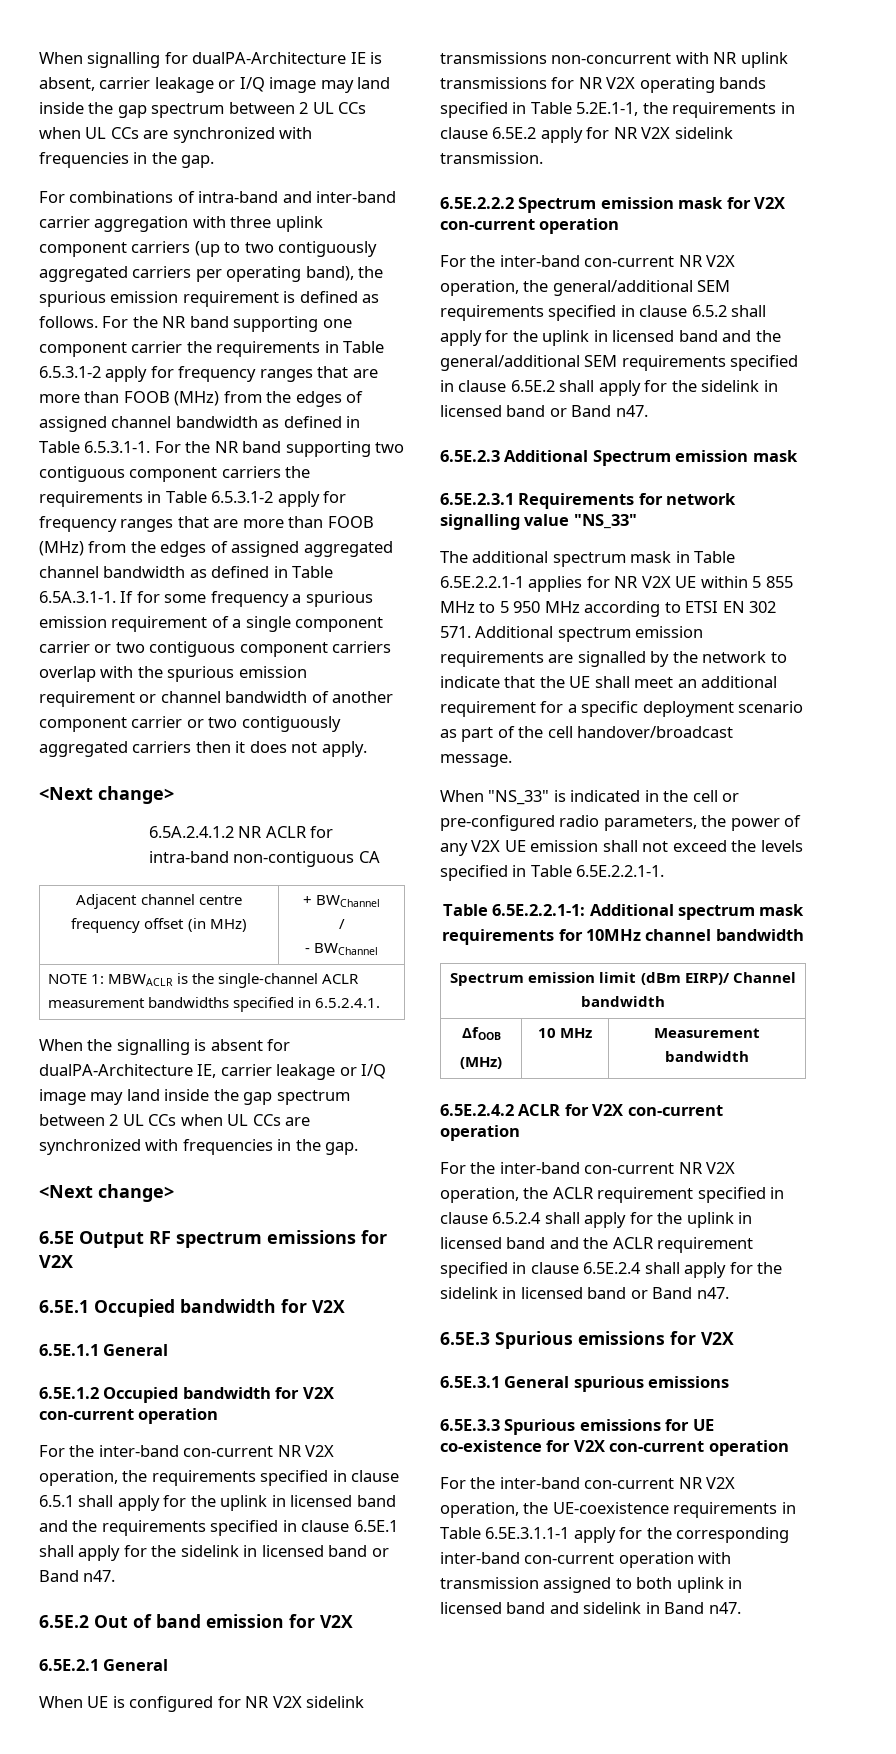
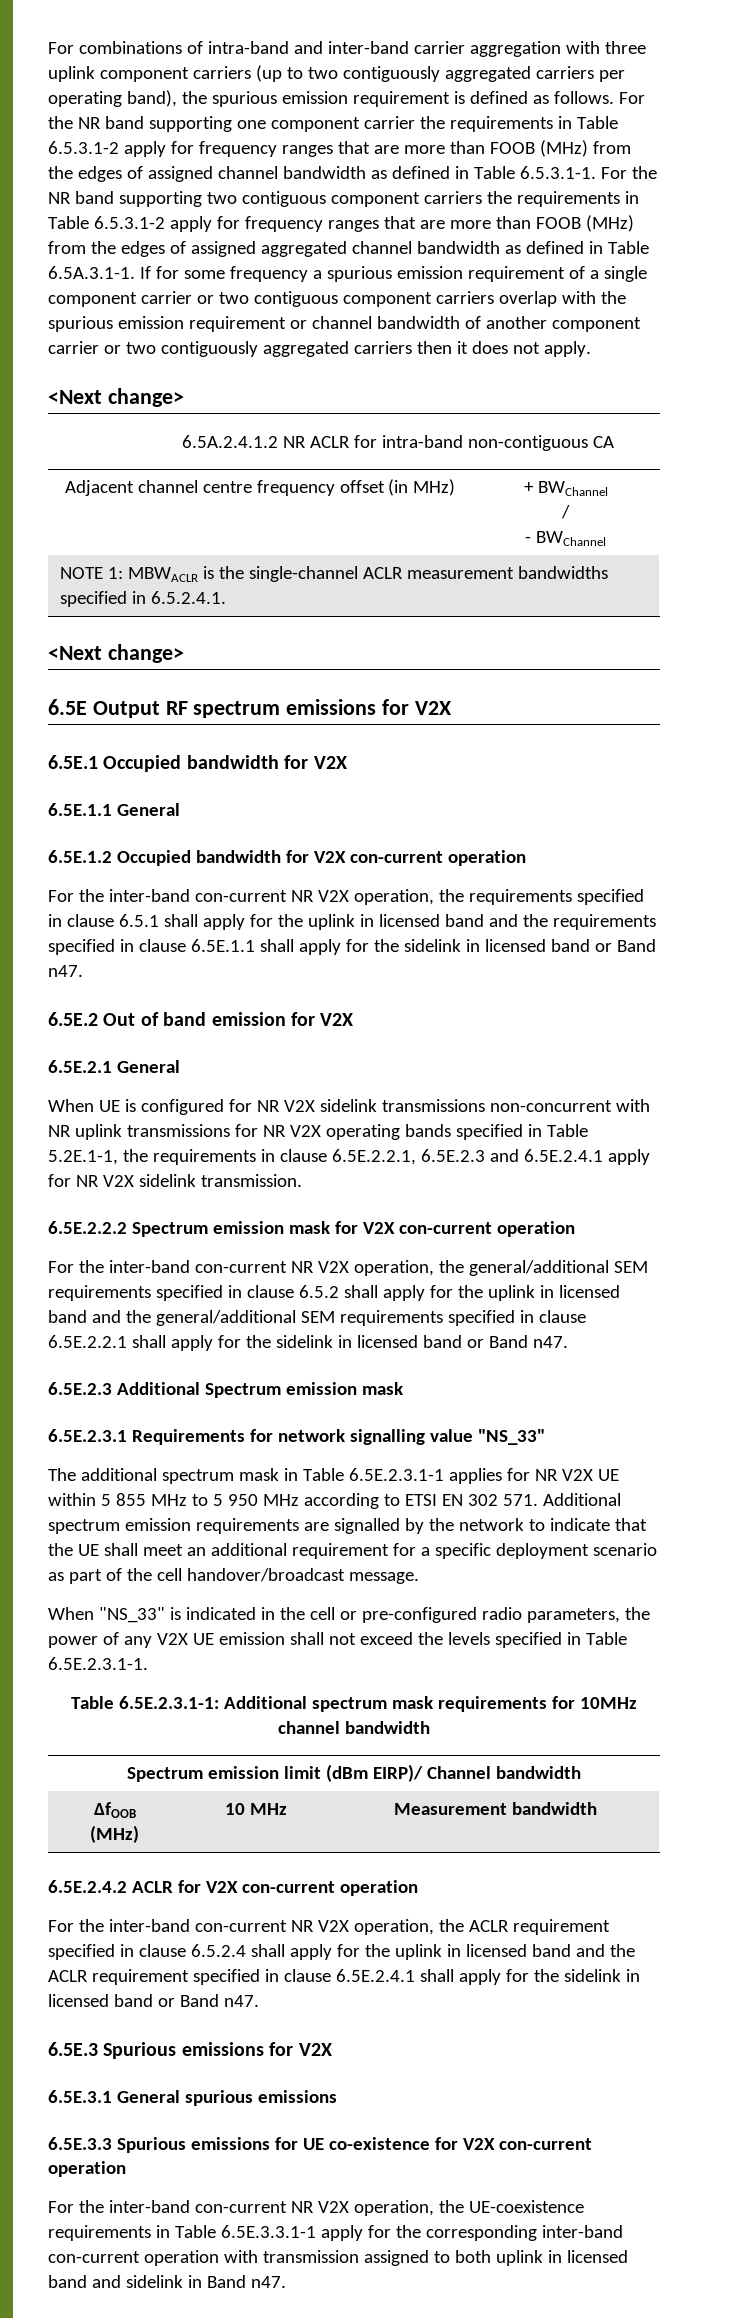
[39,52,383,68] [39,77,391,93] [39,102,367,118] [39,127,313,143] [39,152,215,168] When signalling for dualPA-Architecture IE is absent, carrier leakage or I/Q image may land inside the gap spectrum between 2 UL CCs when UL CCs are synchronized with frequencies in the gap. // -> (48, 48) none
[39,1039,291,1055] [39,1064,387,1080] [39,1089,350,1105] [39,1114,311,1126] [39,1139,359,1155] // When the signalling is absent for dualPA-Architecture IE, carrier leakage or I/Q image may land inside the gap spectrum between 2 UL CCs when UL CCs are synchronized with frequencies in the gap. -> (227, 597) none
[353,1520,398,1532] 6.5E.1 -> [190,939,255,952] 6.5E.1.1
[492,127,537,139] 6.5E.2 -> [331,1149,603,1165] 6.5E.2.2.1, 6.5E.2.3 and 6.5E.2.4.1
[510,380,555,392] 6.5E.2 -> [48,1335,127,1348] 6.5E.2.2.1
[440,576,524,588] 6.5E.2.2.1-1 -> [348,1468,444,1481] 6.5E.2.3.1-1
[576,865,665,877] [442,904,586,916] 6.5E.2.2.1-1. // Table 6.5E.2.2.1-1: -> [48,1657,148,1670] [71,1696,220,1709] 6.5E.2.3.1-1. // Table 6.5E.2.3.1-1:
[583,1262,642,1274] 6.5E.2.4 -> [335,1969,415,1982] 6.5E.2.4.1
[485,1527,570,1539] 6.5E.3.1.1-1 -> [220,2225,316,2238] 6.5E.3.3.1-1

